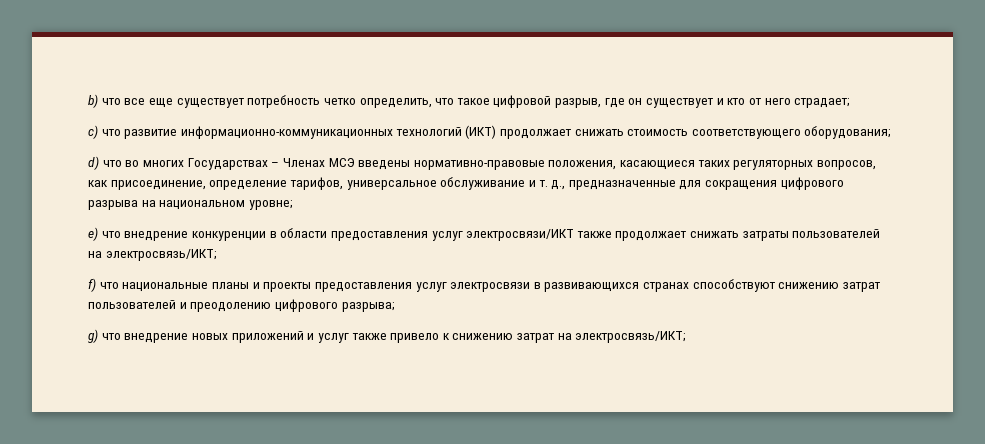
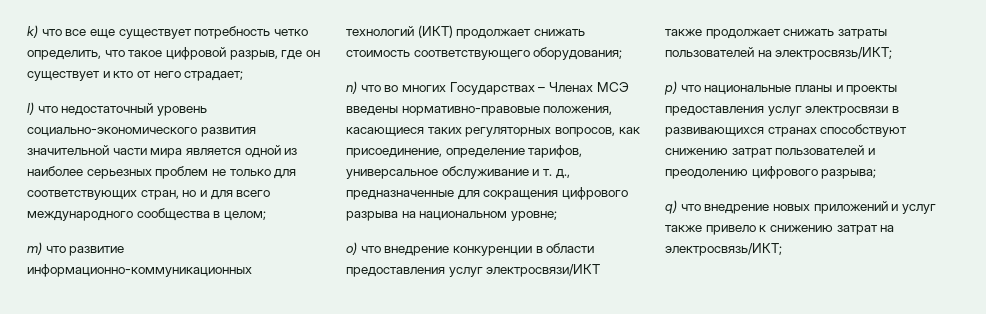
[88,94,98,108] b) -> [27,25,38,38] k)
[88,125,98,139] c) -> [27,102,207,116] [27,127,256,137] [27,145,298,158] [27,166,297,179] [27,190,271,200] [27,208,266,221] [27,242,42,255] l) что недостаточный уровень социально-экономического развития значительной части мира является одной из наиболее серьезных проблем не только для соответствующих стран, но и для всего международного сообщества в целом; // m)
[88,156,99,170] d) -> [346,81,357,94] n)
[88,227,98,241] e) -> [346,242,357,255] o)
[88,278,96,292] f) -> [664,81,677,95] p)
[88,329,98,343] g) -> [665,200,677,214] q)

